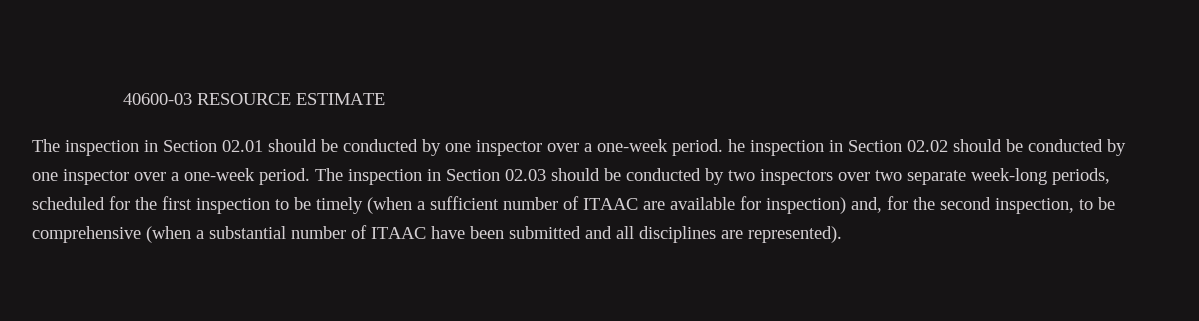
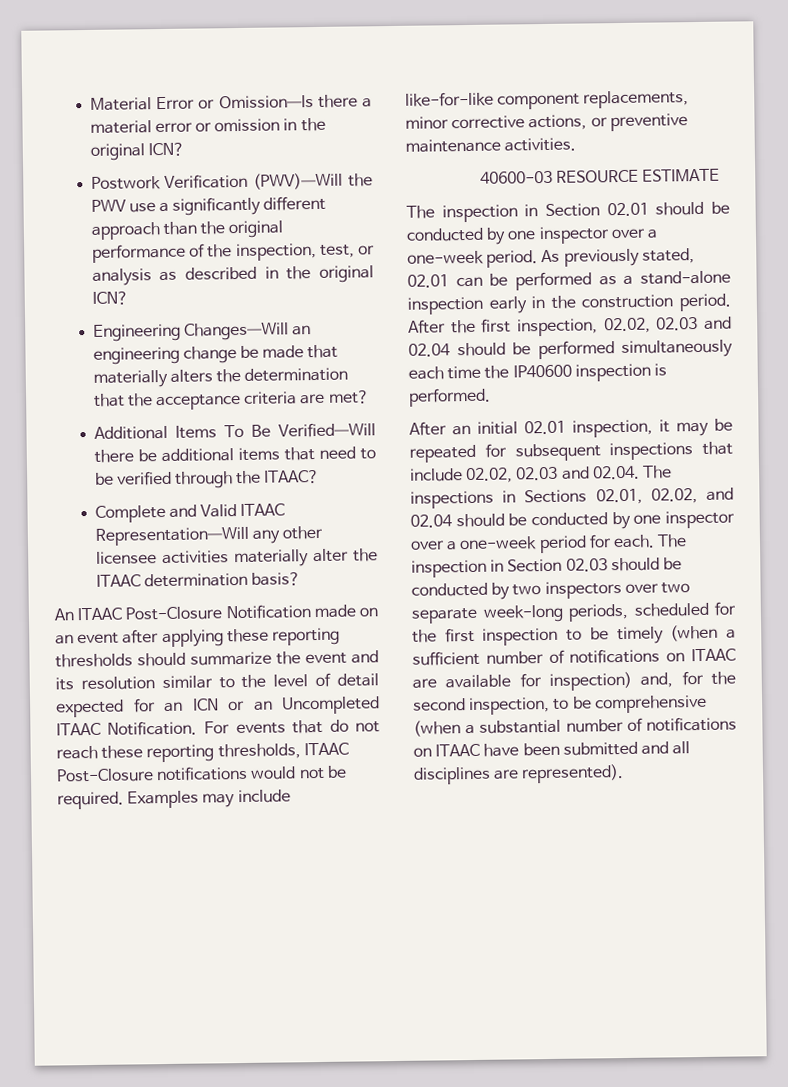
(122, 99) none -> [89,94,372,111] [89,117,326,134] [89,142,185,161] [90,172,373,190] [90,195,327,216] [90,220,284,240] [91,242,375,263] [91,265,374,286] [91,291,129,305] [92,322,312,342] [92,344,339,365] [92,367,349,388] [93,390,370,411] [93,422,376,440] [93,446,376,463] [94,469,321,489] [94,503,286,523] [94,525,324,546] [95,548,378,568] [95,572,302,588] [54,604,378,621] [55,627,340,648] [55,650,379,668] [55,672,379,691] [56,696,380,718] [56,719,380,736] [56,742,349,763] [56,765,347,783] [57,789,291,810] [405,90,690,110] [405,113,688,132] [405,137,577,153] Material Error or Omission—Is there a material error or omission in the original ICN? // Postwork Verification (PWV)—Will the PWV use a significantly different approach than the original performance of the inspection, test, or analysis as described in the original ICN? // Engineering Changes—Will an engineering change be made that materially alters the determination that the acceptance criteria are met? // Additional Items To Be Verified—Will there be additional items that need to be verified through the ITAAC? // Complete and Valid ITAAC Representation—Will any other licensee activities materially alter the ITAAC determination basis? // An ITAAC Post-Closure Notification made on an event after applying these reporting thresholds should summarize the event and its resolution similar to the level of detail expected for an ICN or an Uncompleted ITAAC Notification. For events that do not reach these reporting thresholds, ITAAC Post-Closure notifications would not be required. Examples may include like-for-like component replacements, minor corrective actions, or preventive maintenance activities. //
[728,139,1126,156] [32,168,310,185] he inspection in Section 02.02 should be conducted by one inspector over a one-week period. -> [541,248,695,267] [407,270,731,291] [407,293,731,315] [408,316,732,337] [408,339,733,360] [408,363,667,382] [408,387,491,407] [409,418,733,438] [409,441,733,463] [410,465,672,484] [410,487,734,509] [410,510,735,530] [410,534,655,554] As previously stated, 02.01 can be performed as a stand-alone inspection early in the construction period. After the first inspection, 02.02, 02.03 and 02.04 should be performed simultaneously each time the IP40600 inspection is performed. // After an initial 02.01 inspection, it may be repeated for subsequent inspections that include 02.02, 02.03 and 02.04. The inspections in Sections 02.01, 02.02, and 02.04 should be conducted by one inspector over a one-week period for each.
(579, 203) none -> [569,648,686,664] notifications on
(367, 232) none -> [646,716,737,732] [413,747,432,757] notifications on

